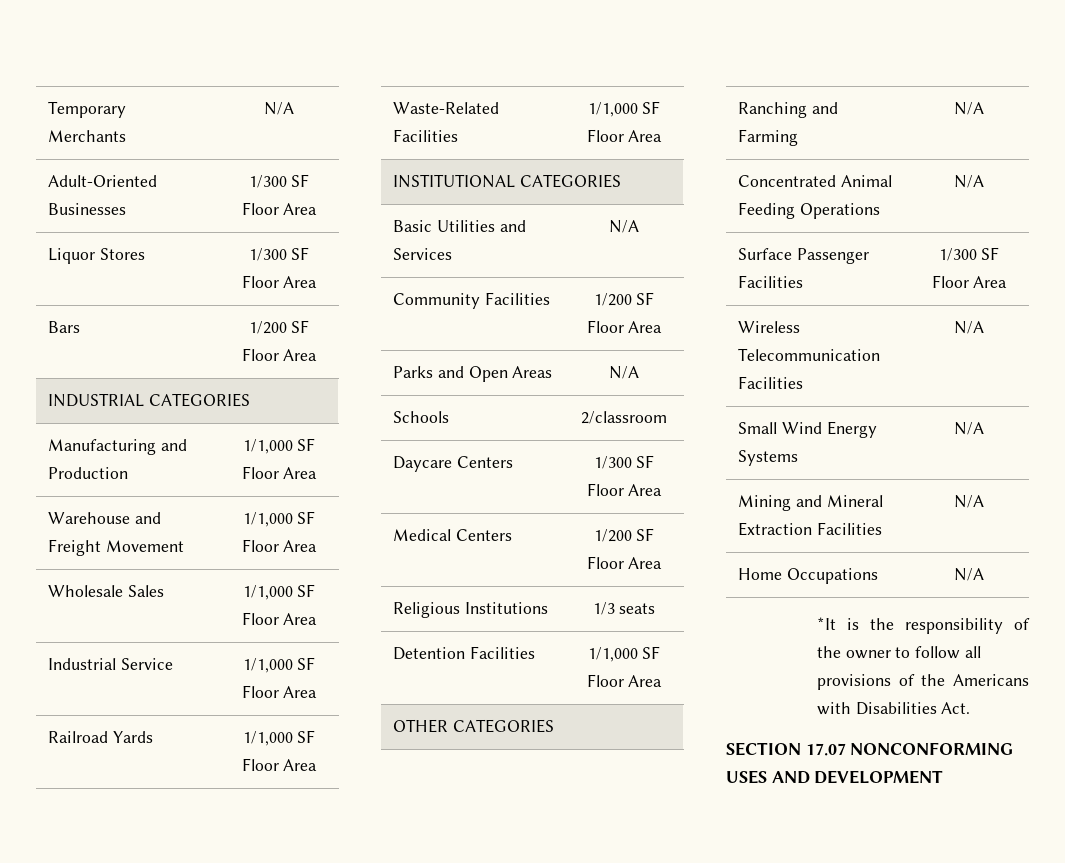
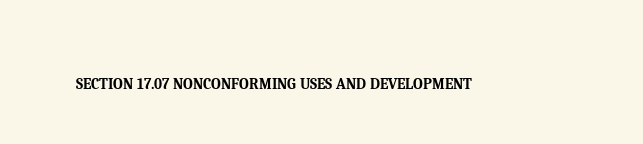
[48,101,127,118] [48,130,127,142] [264,102,294,115] [48,175,158,187] [48,203,127,215] [248,174,310,188] [241,202,318,215] [48,248,145,264] [248,247,310,261] [241,275,318,288] [48,321,81,333] [248,320,310,334] [241,348,318,361] [48,393,250,407] [48,439,187,455] [48,467,129,479] [242,438,316,454] [241,466,318,479] [48,512,161,524] [48,539,184,556] [242,511,316,527] [241,539,318,552] [48,585,164,597] [242,584,316,600] [241,612,318,625] [48,658,173,670] [242,657,316,673] [241,685,318,698] [48,731,153,743] [242,730,316,746] [241,758,318,771] [393,102,500,114] [393,129,459,142] [587,101,661,117] [586,129,663,142] [393,174,621,188] [393,220,526,232] [393,248,453,260] [609,220,639,233] [393,292,550,309] [593,292,655,306] [586,320,663,333] [393,366,553,382] [609,366,639,379] [393,411,450,423] [581,411,667,424] [393,456,513,472] [593,455,655,469] [586,483,663,496] [393,529,512,541] [593,528,655,542] [586,556,663,569] [393,602,548,618] [592,602,656,615] [393,646,535,660] [587,646,661,662] [586,674,663,687] [393,719,554,733] [738,102,838,118] [738,129,799,146] [954,102,984,115] [738,175,892,187] [738,202,880,219] [954,175,984,188] [738,248,869,264] [738,275,804,288] [938,247,1000,261] [931,275,1008,288] [738,321,801,333] [738,348,881,361] [738,376,804,389] [954,321,984,334] [738,421,877,438] [738,450,799,466] [954,422,984,435] [738,495,883,511] [738,522,882,536] [954,495,984,508] [738,568,878,584] [954,568,984,581] [816,617,1030,634] [816,646,981,659] [816,674,1029,690] [816,702,971,715] Temporary Merchants | N/A // Adult-Oriented Businesses | 1/300 SF Floor Area // Liquor Stores | 1/300 SF Floor Area // Bars | 1/200 SF Floor Area // INDUSTRIAL CATEGORIES // Manufacturing and Production | 1/1,000 SF Floor Area // Warehouse and Freight Movement | 1/1,000 SF Floor Area // Wholesale Sales | 1/1,000 SF Floor Area // Industrial Service | 1/1,000 SF Floor Area // Railroad Yards | 1/1,000 SF Floor Area // Waste-Related Facilities | 1/1,000 SF Floor Area // INSTITUTIONAL CATEGORIES // Basic Utilities and Services | N/A // Community Facilities | 1/200 SF Floor Area // Parks and Open Areas | N/A // Schools | 2/classroom // Daycare Centers | 1/300 SF Floor Area // Medical Centers | 1/200 SF Floor Area // Religious Institutions | 1/3 seats // Detention Facilities | 1/1,000 SF Floor Area // OTHER CATEGORIES // Ranching and Farming | N/A // Concentrated Animal Feeding Operations | N/A // Surface Passenger Facilities | 1/300 SF Floor Area // Wireless Telecommunication Facilities | N/A // Small Wind Energy Systems | N/A // Mining and Mineral Extraction Facilities | N/A // Home Occupations | N/A // *It is the responsibility of the owner to follow all provisions of the Americans with Disabilities Act. // -> (76, 83) none

